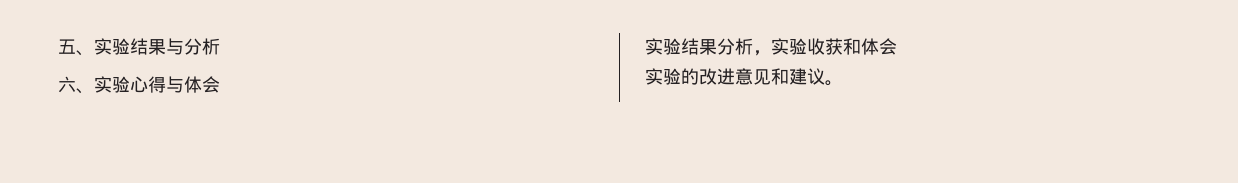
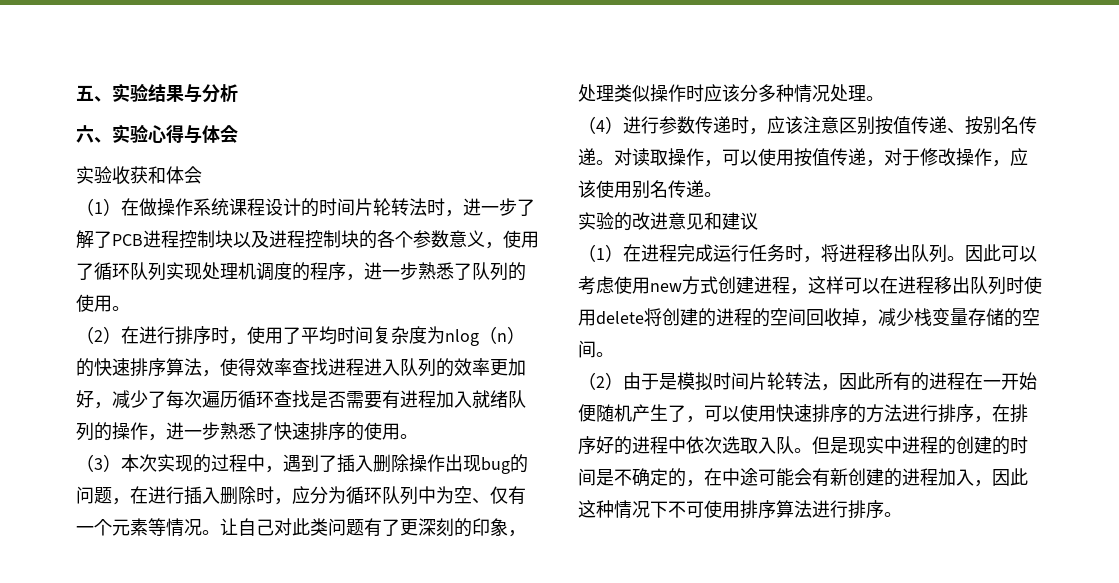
[681,38,807,56] 结果分析，实验 -> (112, 175) none
(897, 46) none -> [76,198,535,217] [76,230,539,249] [76,262,526,281] [76,294,130,312] [76,326,525,346] [76,358,526,377] [76,390,526,409] [76,422,418,441] [76,454,528,474] [76,486,526,505] [76,518,526,537] [578,84,884,103] [578,116,1037,135] [578,148,1028,167] [578,180,722,199] // （1）在做操作系统课程设计的时间片轮转法时，进一步了解了PCB进程控制块以及进程控制块的各个参数意义，使用了循环队列实现处理机调度的程序，进一步熟悉了队列的使用。 // （2）在进行排序时，使用了平均时间复杂度为nlog（n）的快速排序算法，使得效率查找进程进入队列的效率更加好，减少了每次遍历循环查找是否需要有进程加入就绪队列的操作，进一步熟悉了快速排序的使用。 // （3）本次实现的过程中，遇到了插入删除操作出现bug的问题，在进行插入删除时，应分为循环队列中为空、仅有一个元素等情况。让自己对此类问题有了更深刻的印象，处理类似操作时应该分多种情况处理。 // （4）进行参数传递时，应该注意区别按值传递、按别名传递。对读取操作，可以使用按值传递，对于修改操作，应该使用别名传递。
(825, 76) none -> [578,244,1037,263] [578,276,1042,295] [578,308,1040,327] [578,340,614,358] [578,372,1037,391] [578,404,1028,423] [578,436,1028,455] [578,468,1028,487] [578,500,884,519] // （1）在进程完成运行任务时，将进程移出队列。因此可以考虑使用new方式创建进程，这样可以在进程移出队列时使用delete将创建的进程的空间回收掉，减少栈变量存储的空间。 // （2）由于是模拟时间片轮转法，因此所有的进程在一开始便随机产生了，可以使用快速排序的方法进行排序，在排序好的进程中依次选取入队。但是现实中进程的创建的时间是不确定的，在中途可能会有新创建的进程加入，因此这种情况下不可使用排序算法进行排序

